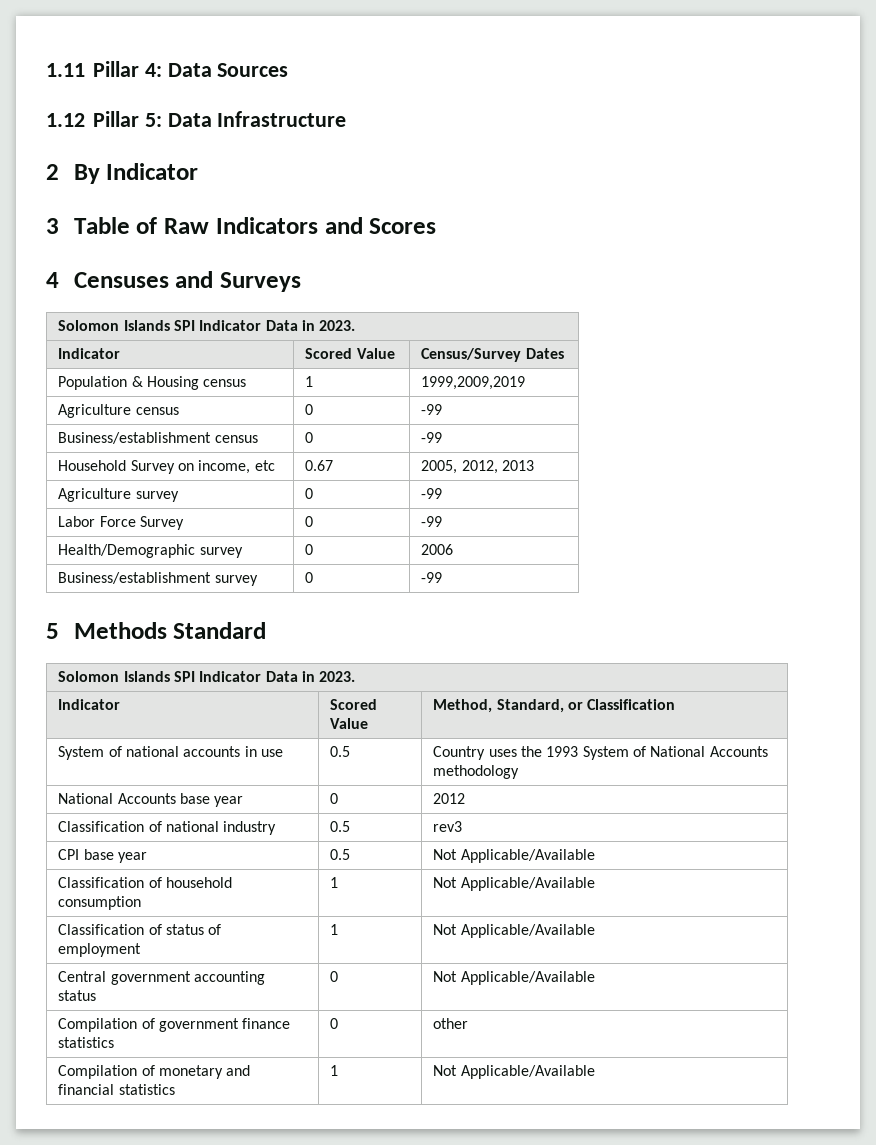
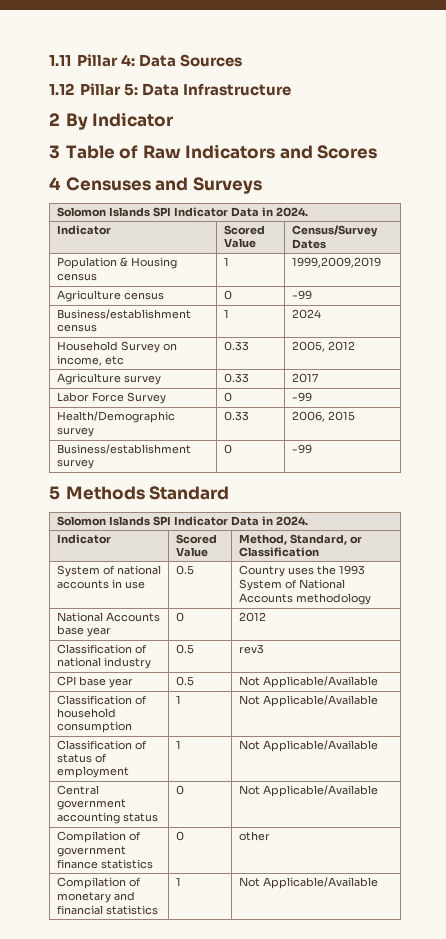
[319,320,356,331] 2023. -> [275,207,308,217] 2024.
[305,432,314,443] [421,432,443,443] 0 | -99 -> [223,309,229,318] [291,309,321,319] 1 | 2024
[305,460,334,471] 0.67 -> [223,341,249,351] 0.33
[461,460,534,474] 2012, 2013 -> [327,341,355,351] 2012
[305,488,314,499] [421,488,443,499] 0 | -99 -> [223,373,249,383] [291,373,318,383] 0.33 | 2017
[305,544,314,555] [421,544,454,555] 0 | 2006 -> [223,411,249,421] [291,411,355,422] 0.33 | 2006, 2015
[319,671,356,682] 2023. -> [275,516,308,526] 2024.

